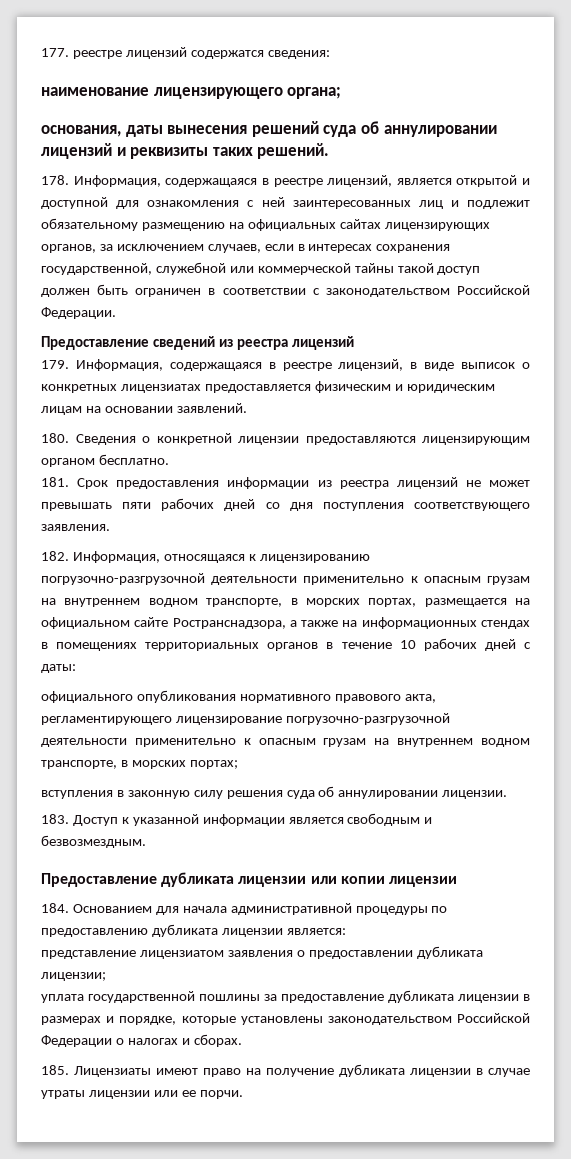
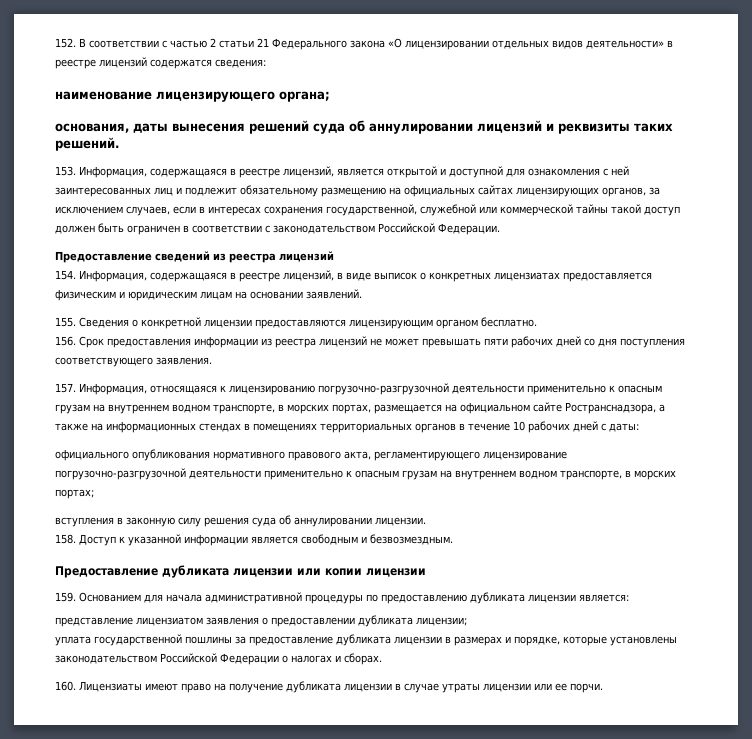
[41,48,69,57] 177. -> [55,38,673,50] 152. В соответствии с частью 2 статьи 21 Федерального закона «О лицензировании отдельных видов деятельности» в
[41,175,69,185] 178. -> [55,166,76,176] 153.
[41,360,69,369] 179. -> [55,270,76,280] 154.
[41,433,69,443] 180. -> [55,317,76,327] 155.
[41,477,69,487] 181. -> [55,336,76,346] 156.
[41,551,69,561] 182. -> [55,383,76,393] 157.
[41,814,69,824] 183. -> [55,534,76,544] 158.
[41,903,69,913] 184. -> [55,592,76,602] 159.
[41,1065,69,1075] 185. -> [55,681,76,691] 160.

